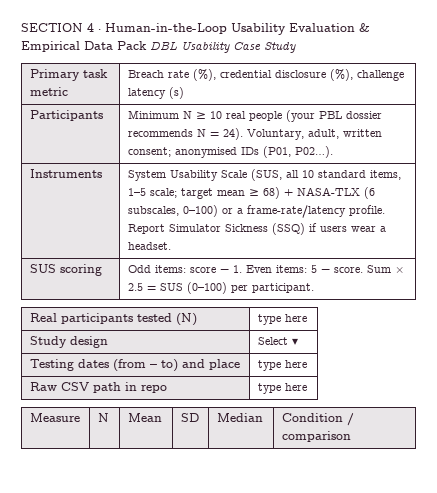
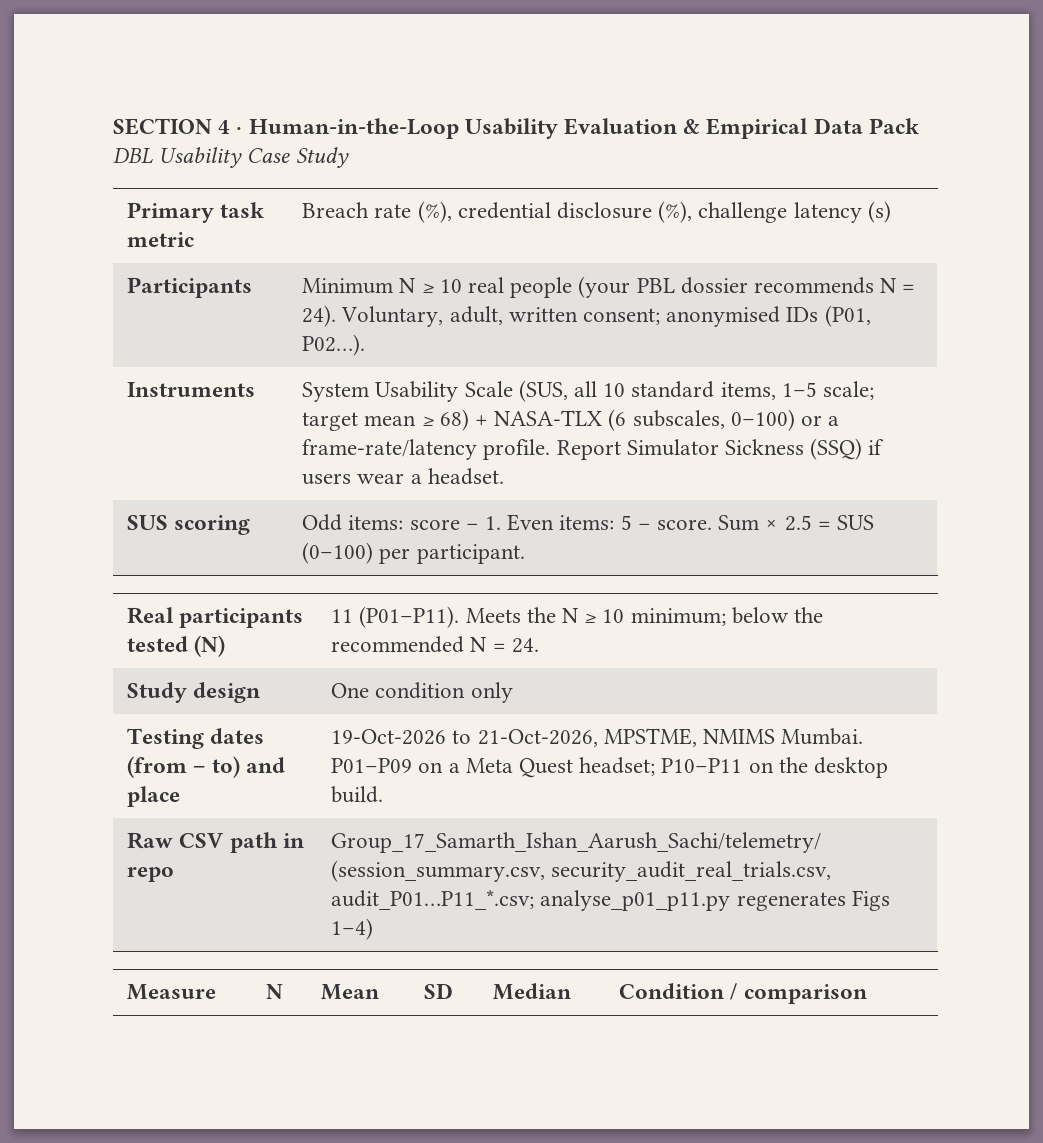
[257,314,307,325] type here -> [331,606,823,628] [331,636,539,653] 11 (P01–P11). Meets the N ≥ 10 minimum; below the recommended N = 24.
[257,337,298,345] Select ▾ -> [331,682,513,703] One condition only
[257,360,307,371] type here -> [331,728,864,747] [331,757,888,778] [331,786,384,803] 19-Oct-2026 to 21-Oct-2026, MPSTME, NMIMS Mumbai. P01–P09 on a Meta Quest headset; P10–P11 on the desktop build.
[257,383,307,394] type here -> [331,832,822,853] [331,860,832,882] [331,889,890,911] [331,918,374,940] Group_17_Samarth_Ishan_Aarush_Sachi/telemetry/ (session_summary.csv, security_audit_real_trials.csv, audit_P01…P11_*.csv; analyse_p01_p11.py regenerates Figs 1–4)

